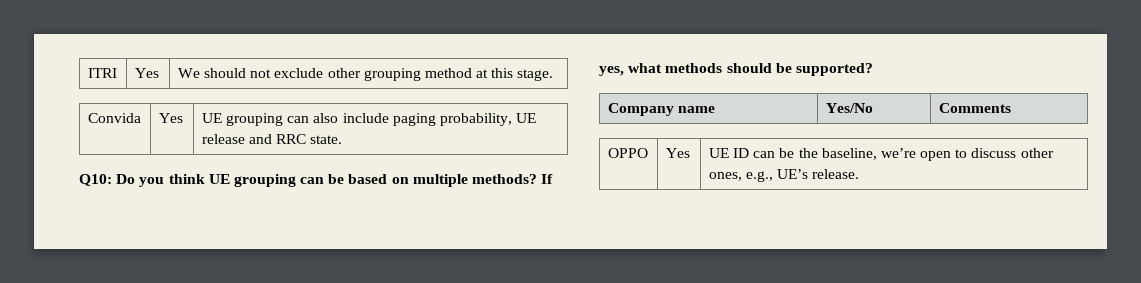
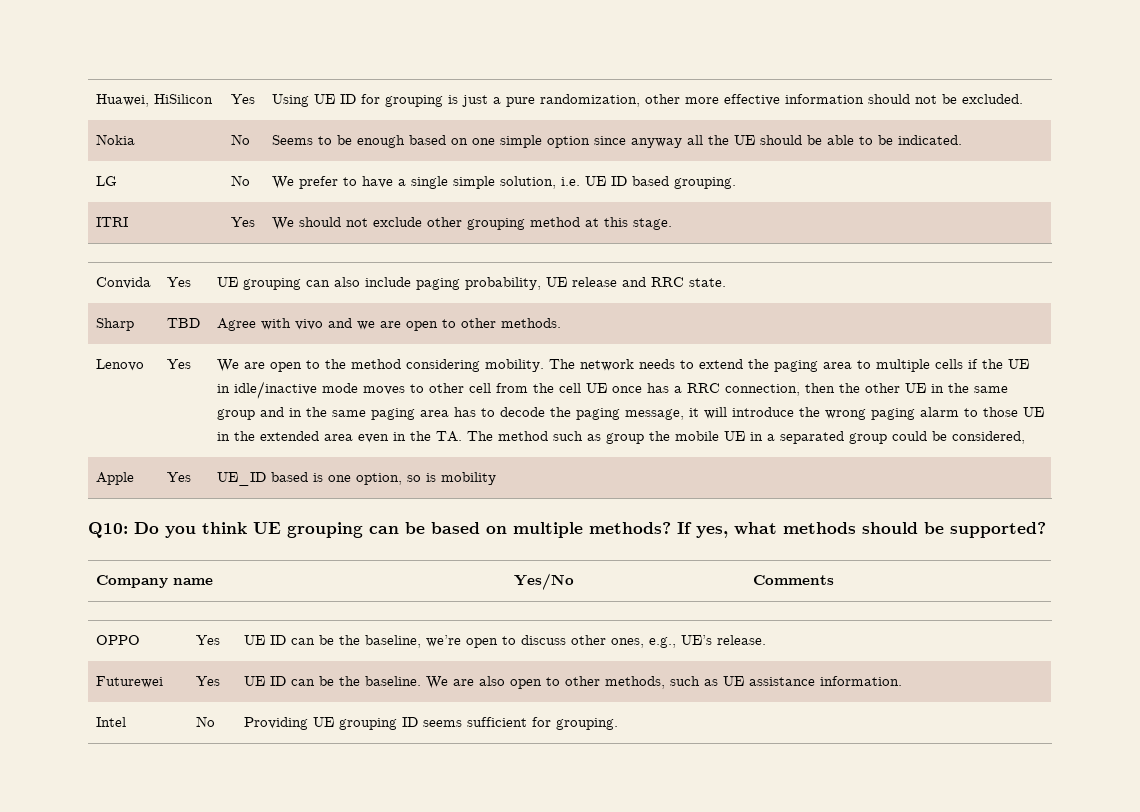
(87, 73) none -> [95,94,213,107] [230,94,255,104] [271,94,1023,107] [95,134,135,145] [230,134,250,145] [271,135,962,148] [95,176,117,186] [230,175,250,186] [271,176,736,189] Huawei, HiSilicon | Yes | Using UE ID for grouping is just a pure randomization, other more effective information should not be excluded. // Nokia | No | Seems to be enough based on one simple option since anyway all the UE should be able to be indicated. // LG | No | We prefer to have a single simple solution, i.e. UE ID based grouping. //
(343, 139) none -> [95,318,134,331] [166,318,200,328] [216,318,561,331] [95,359,144,371] [166,359,191,369] [216,359,1029,372] [216,381,1008,399] [216,407,1044,420] [216,431,1025,444] [95,472,134,485] [166,472,191,482] [216,472,496,486] // Sharp | TBD | Agree with vivo and we are open to other methods. // Lenovo | Yes | We are open to the method considering mobility. The network needs to extend the paging area to multiple cells if the UE in idle/inactive mode moves to other cell from the cell UE once has a RRC connection, then the other UE in the same group and in the same paging area has to decode the paging message, it will introduce the wrong paging alarm to those UE in the extended area even in the TA. The method such as group the mobile UE in a separated group could be considered, // Apple | Yes | UE_ID based is one option, so is mobility
(860, 174) none -> [95,676,163,688] [195,676,220,686] [243,676,902,689] [95,717,126,727] [195,716,215,727] [243,717,618,730] // Futurewei | Yes | UE ID can be the baseline. We are also open to other methods, such as UE assistance information. // Intel | No | Providing UE grouping ID seems sufficient for grouping.

